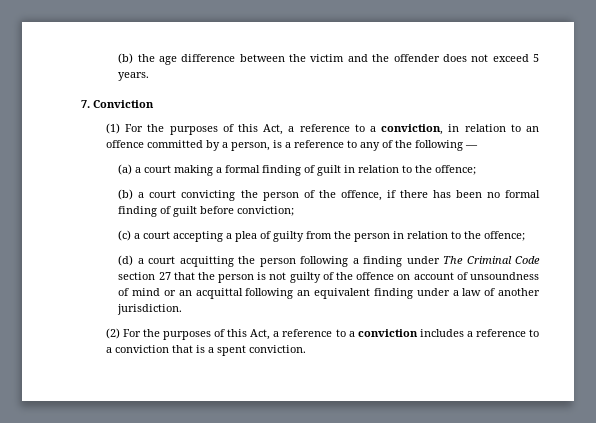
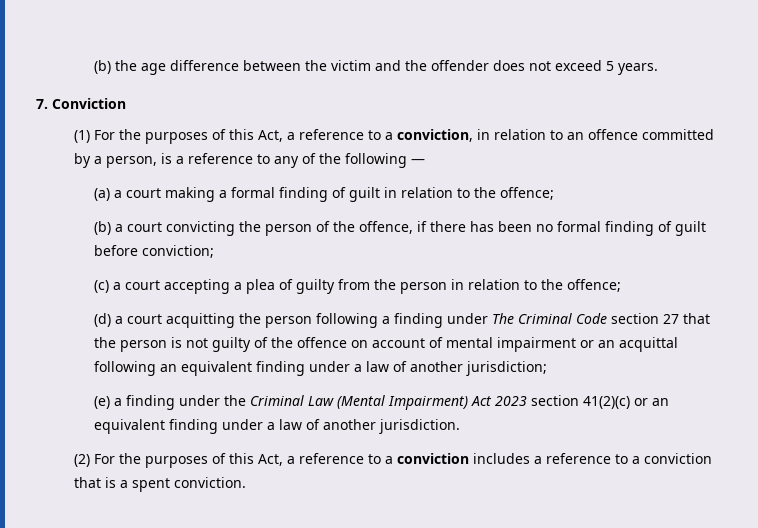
[469,272,539,280] [118,288,161,296] unsoundness of mind -> [445,337,576,352] mental impairment
(540, 292) none -> [465,361,547,376] [93,395,669,410] [93,419,376,434] jurisdiction; // (e) a finding under the Criminal Law (Mental Impairment) Act 2023 section 41(2)(c) or an equivalent finding under a law of another

